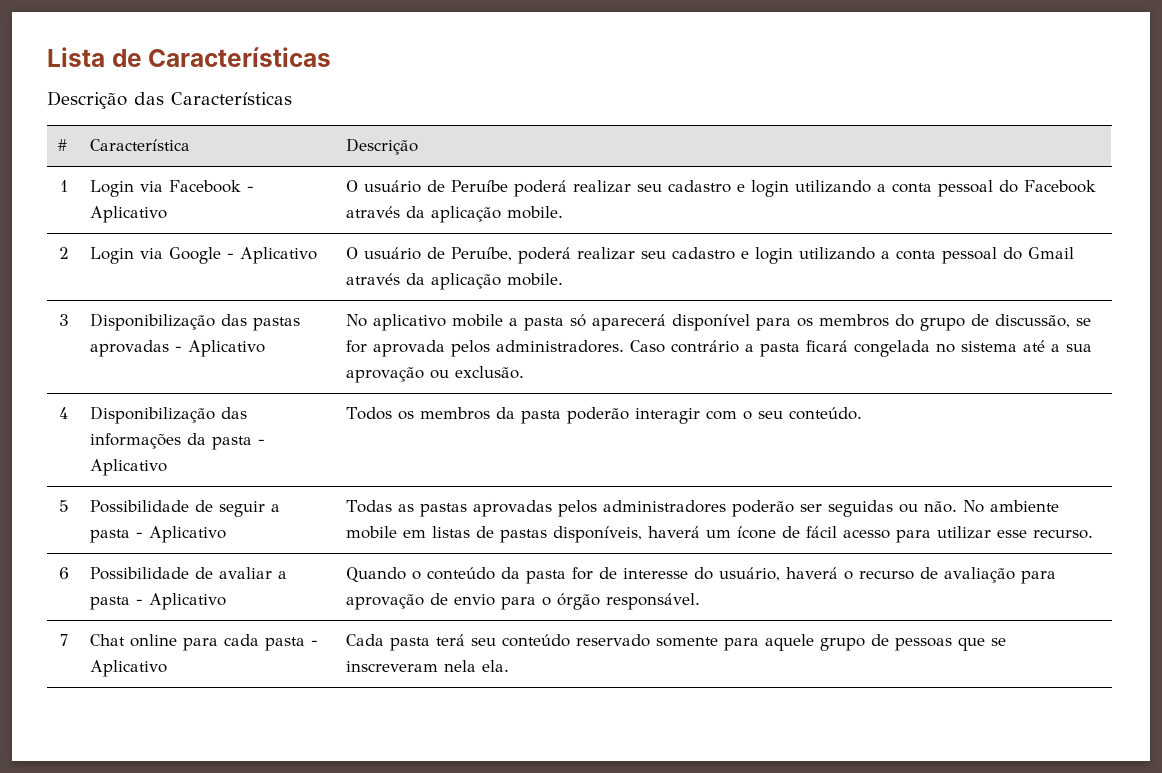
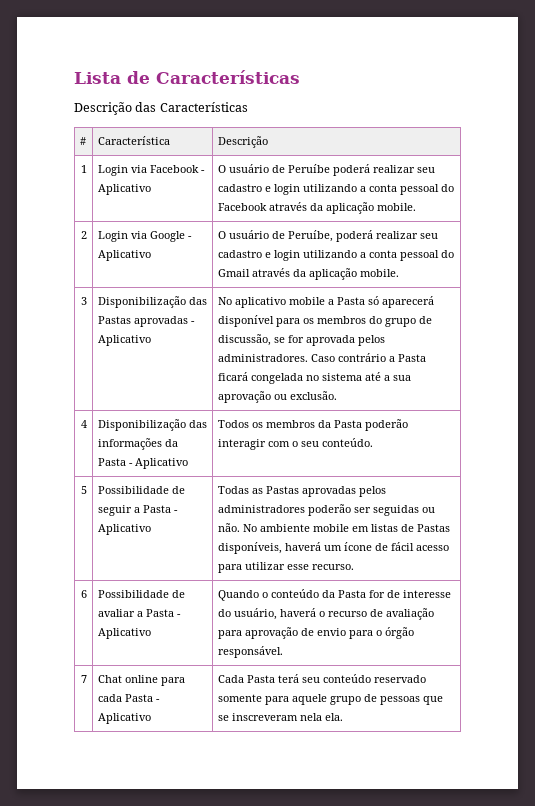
[252,317,300,331] pastas -> [97,316,131,324] Pastas
[523,317,564,331] pasta -> [336,297,365,305] Pasta
[759,343,800,357] pasta -> [397,354,426,362] Pasta
[211,436,252,450] pasta -> [97,458,126,466] Pasta
[520,410,561,424] pasta -> [333,420,362,428] Pasta
[89,529,130,543] pasta -> [142,505,171,513] Pasta
[419,503,467,517] pastas -> [265,486,299,494] Pastas
[499,529,547,543] pastas -> [416,524,450,532] Pastas
[89,596,130,610] pasta -> [145,609,174,617] Pasta
[525,570,566,584] pasta -> [337,590,366,598] Pasta
[264,637,305,651] pasta -> [124,694,153,702] Pasta
[389,637,430,651] pasta -> [246,675,275,683] Pasta

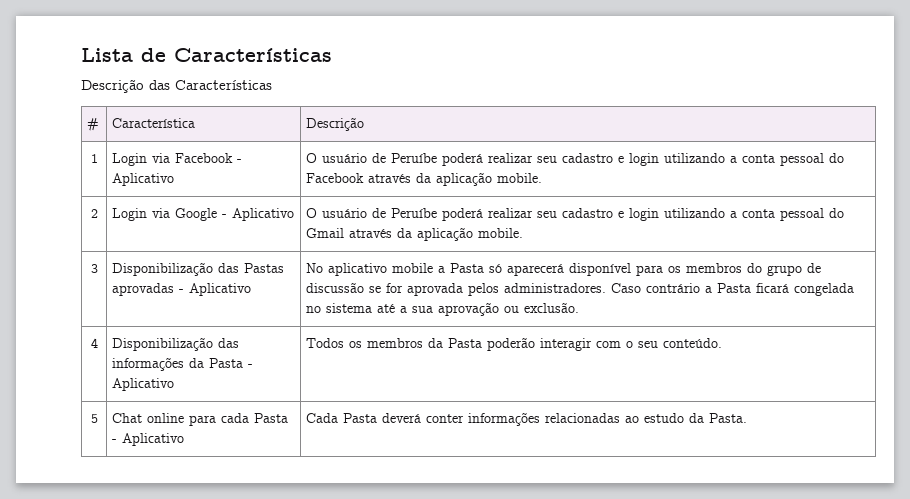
[287,230,333,242] Peruíbe, -> [391,208,438,218] Peruíbe
[217,334,271,346] discussão, -> [306,282,365,293] discussão
[97,486,185,494] [97,505,178,516] [97,524,151,535] [217,486,386,497] [217,504,435,516] [217,523,450,532] [217,542,449,554] [217,562,354,573] [80,590,87,598] [97,590,185,598] [97,609,181,617] [97,628,151,639] [217,589,451,601] [217,608,434,620] [217,627,414,639] [217,646,283,658] [80,675,87,683] | Possibilidade de seguir a Pasta - Aplicativo | Todas as Pastas aprovadas pelos administradores poderão ser seguidas ou não. No ambiente mobile em listas de Pastas disponíveis, haverá um ícone de fácil acesso para utilizar esse recurso. // 6 | Possibilidade de avaliar a Pasta - Aplicativo | Quando o conteúdo da Pasta for de interesse do usuário, haverá o recurso de avaliação para aprovação de envio para o órgão responsável. // 7 -> (98, 418) none
[277,674,426,683] [217,694,443,705] [217,713,343,721] terá seu conteúdo reservado somente para aquele grupo de pessoas que se inscreveram nela ela. -> [382,412,748,426] deverá conter informações relacionadas ao estudo da Pasta.

